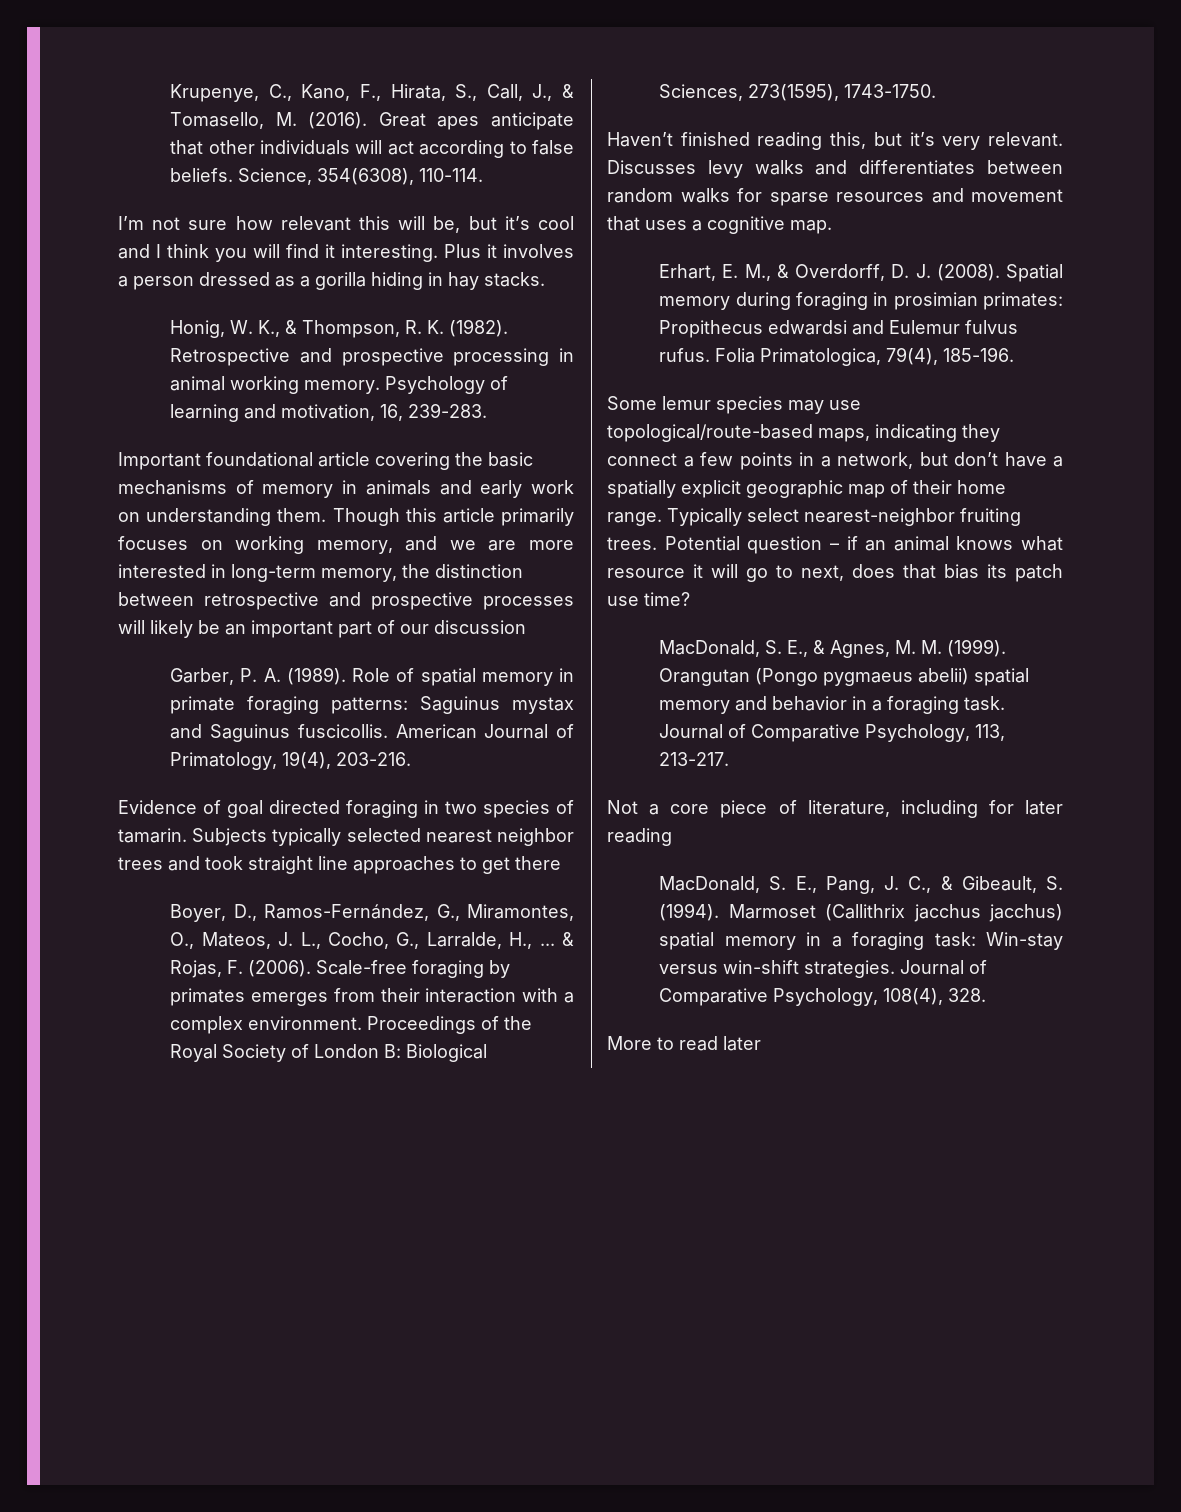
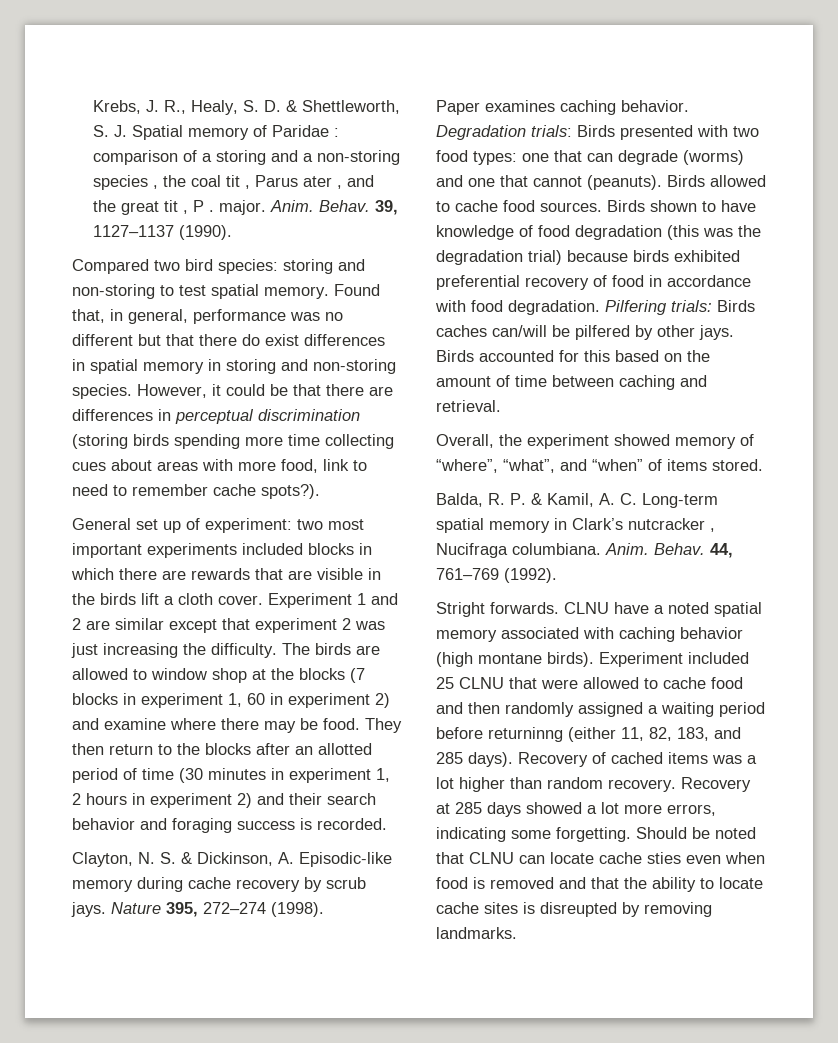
[170,84,575,102] [170,112,574,130] [170,140,574,158] [170,168,484,185] [118,216,574,233] [118,244,574,262] [118,272,545,290] [170,319,509,338] [170,348,574,366] [170,376,509,394] [170,403,488,422] [118,452,533,470] [118,480,574,498] [118,508,574,526] [118,536,574,554] [118,564,523,582] [118,592,574,610] [118,620,526,638] [170,667,574,686] [170,696,574,714] [170,724,574,742] [170,751,412,770] [118,800,574,818] [118,828,574,846] [118,856,561,874] [170,904,574,922] [170,932,574,949] [170,960,511,978] [170,988,574,1006] [170,1016,533,1034] [170,1044,488,1062] [659,83,937,101] [607,132,1063,150] [607,160,1063,178] [607,188,1063,206] [607,216,832,234] [659,264,1063,282] [659,292,1063,310] [659,320,1019,338] [659,347,1015,366] [607,396,861,414] [607,424,1000,442] [607,452,1063,470] [607,480,1006,498] [607,508,1021,526] [607,536,1063,554] [607,564,1063,582] [607,592,690,606] [659,639,1007,658] [659,668,1030,686] [659,696,1006,714] [659,724,1006,742] [659,752,730,766] [607,800,1063,818] [607,828,672,846] [659,876,1063,894] [659,903,1063,922] [659,932,1063,950] [659,960,988,978] [659,988,987,1006] [607,1036,761,1051] Krupenye, C., Kano, F., Hirata, S., Call, J., & Tomasello, M. (2016). Great apes anticipate that other individuals will act according to false beliefs. Science, 354(6308), 110-114. // I’m not sure how relevant this will be, but it’s cool and I think you will find it interesting. Plus it involves a person dressed as a gorilla hiding in hay stacks. // Honig, W. K., & Thompson, R. K. (1982). Retrospective and prospective processing in animal working memory. Psychology of learning and motivation, 16, 239-283. // Important foundational article covering the basic mechanisms of memory in animals and early work on understanding them. Though this article primarily focuses on working memory, and we are more interested in long-term memory, the distinction between retrospective and prospective processes will likely be an important part of our discussion // Garber, P. A. (1989). Role of spatial memory in primate foraging patterns: Saguinus mystax and Saguinus fuscicollis. American Journal of Primatology, 19(4), 203-216. // Evidence of goal directed foraging in two species of tamarin. Subjects typically selected nearest neighbor trees and took straight line approaches to get there // Boyer, D., Ramos-Fernández, G., Miramontes, O., Mateos, J. L., Cocho, G., Larralde, H., ... & Rojas, F. (2006). Scale-free foraging by primates emerges from their interaction with a complex environment. Proceedings of the Royal Society of London B: Biological Sciences, 273(1595), 1743-1750. // Haven’t finished reading this, but it’s very relevant. Discusses levy walks and differentiates between random walks for sparse resources and movement that uses a cognitive map. // Erhart, E. M., & Overdorff, D. J. (2008). Spatial memory during foraging in prosimian primates: Propithecus edwardsi and Eulemur fulvus rufus. Folia Primatologica, 79(4), 185-196. // Some lemur species may use topological/route-based maps, indicating they connect a few points in a network, but don’t have a spatially explicit geographic map of their home range. Typically select nearest-neighbor fruiting trees. Potential question – if an animal knows what resource it will go to next, does that bias its patch use time? // MacDonald, S. E., & Agnes, M. M. (1999). Orangutan (Pongo pygmaeus abelii) spatial memory and behavior in a foraging task. Journal of Comparative Psychology, 113, 213-217. // Not a core piece of literature, including for later reading // MacDonald, S. E., Pang, J. C., & Gibeault, S. (1994). Marmoset (Callithrix jacchus jacchus) spatial memory in a foraging task: Win-stay versus win-shift strategies. Journal of Comparative Psychology, 108(4), 328. // More to read later -> [93,100,401,115] [93,125,340,140] [93,150,401,165] [93,175,375,190] [93,200,399,215] [93,225,233,240] [72,259,365,274] [72,284,380,299] [72,309,343,324] [72,334,385,346] [72,359,396,374] [72,384,393,399] [72,409,360,424] [72,434,394,449] [72,459,367,473] [72,484,320,499] [72,518,364,533] [72,543,372,558] [71,568,381,580] [72,593,398,608] [72,618,385,633] [71,643,380,658] [72,668,365,683] [72,693,390,708] [72,718,402,733] [72,743,372,755] [72,768,390,783] [72,793,376,808] [72,818,387,833] [72,852,392,867] [72,877,366,892] [71,902,324,917] [436,100,689,115] [436,125,759,140] [436,150,744,165] [436,175,766,190] [436,200,756,212] [436,225,761,240] [436,250,740,265] [436,275,751,290] [435,300,755,315] [436,325,734,340] [436,350,710,362] [436,375,707,390] [436,400,501,412] [436,434,754,449] [436,459,763,473] [436,493,718,508] [436,518,715,533] [436,543,733,558] [436,568,557,583] [436,602,762,617] [436,627,743,642] [436,652,749,667] [436,677,743,689] [436,702,765,717] [436,727,741,742] [436,752,757,767] [436,777,751,792] [436,802,716,817] [436,827,756,842] [436,852,765,864] [436,877,763,892] [436,902,712,917] [436,927,517,939] Krebs, J. R., Healy, S. D. & Shettleworth, S. J. Spatial memory of Paridae : comparison of a storing and a non-storing species , the coal tit , Parus ater , and the great tit , P . major. Anim. Behav. 39, 1127–1137 (1990). // Compared two bird species: storing and non-storing to test spatial memory. Found that, in general, performance was no different but that there do exist differences in spatial memory in storing and non-storing species. However, it could be that there are differences in perceptual discrimination (storing birds spending more time collecting cues about areas with more food, link to need to remember cache spots?). // General set up of experiment: two most important experiments included blocks in which there are rewards that are visible in the birds lift a cloth cover. Experiment 1 and 2 are similar except that experiment 2 was just increasing the difficulty. The birds are allowed to window shop at the blocks (7 blocks in experiment 1, 60 in experiment 2) and examine where there may be food. They then return to the blocks after an allotted period of time (30 minutes in experiment 1, 2 hours in experiment 2) and their search behavior and foraging success is recorded. // Clayton, N. S. & Dickinson, A. Episodic-like memory during cache recovery by scrub jays. Nature 395, 272–274 (1998). // Paper examines caching behavior. Degradation trials: Birds presented with two food types: one that can degrade (worms) and one that cannot (peanuts). Birds allowed to cache food sources. Birds shown to have knowledge of food degradation (this was the degradation trial) because birds exhibited preferential recovery of food in accordance with food degradation. Pilfering trials: Birds caches can/will be pilfered by other jays. Birds accounted for this based on the amount of time between caching and retrieval. // Overall, the experiment showed memory of “where”, “what”, and “when” of items stored. // Balda, R. P. & Kamil, A. C. Long-term spatial memory in Clark’s nutcracker , Nucifraga columbiana. Anim. Behav. 44, 761–769 (1992). // Stright forwards. CLNU have a noted spatial memory associated with caching behavior (high montane birds). Experiment included 25 CLNU that were allowed to cache food and then randomly assigned a waiting period before returninng (either 11, 82, 183, and 285 days). Recovery of cached items was a lot higher than random recovery. Recovery at 285 days showed a lot more errors, indicating some forgetting. Should be noted that CLNU can locate cache sties even when food is removed and that the ability to locate cache sites is disreupted by removing landmarks.

